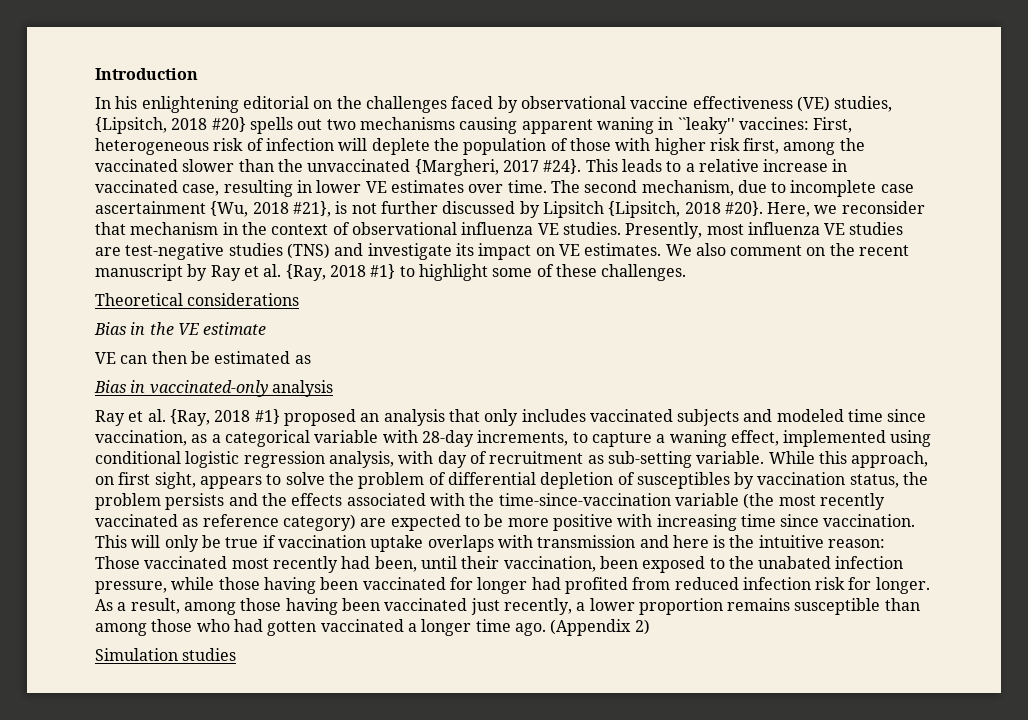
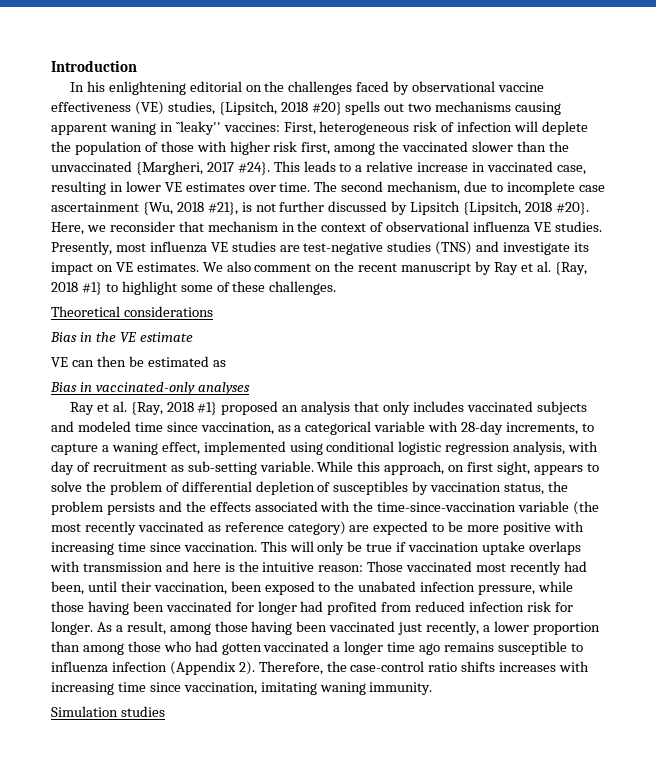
[271,380,333,397] analysis -> [197,382,250,395] analyses
[727,598,881,615] remains susceptible -> (600, 628) none
[514,619,650,636] ago. (Appendix 2) -> [419,641,583,655] [51,661,590,675] [51,682,433,695] ago remains susceptible to influenza infection (Appendix 2). Therefore, the case-control ratio shifts increases with increasing time since vaccination, imitating waning immunity.

